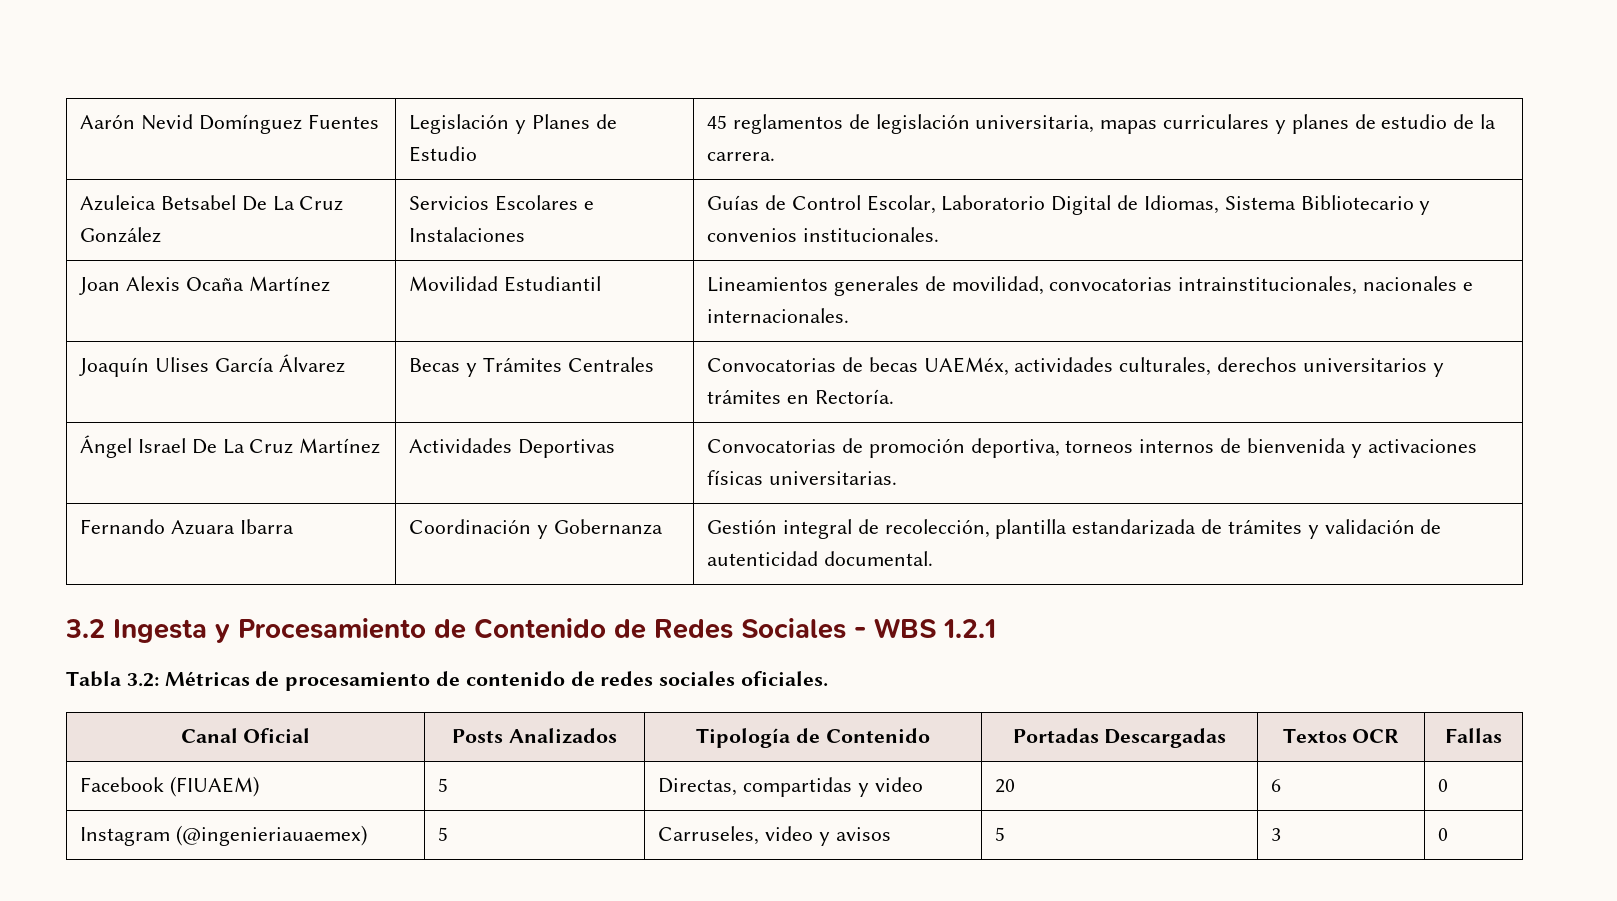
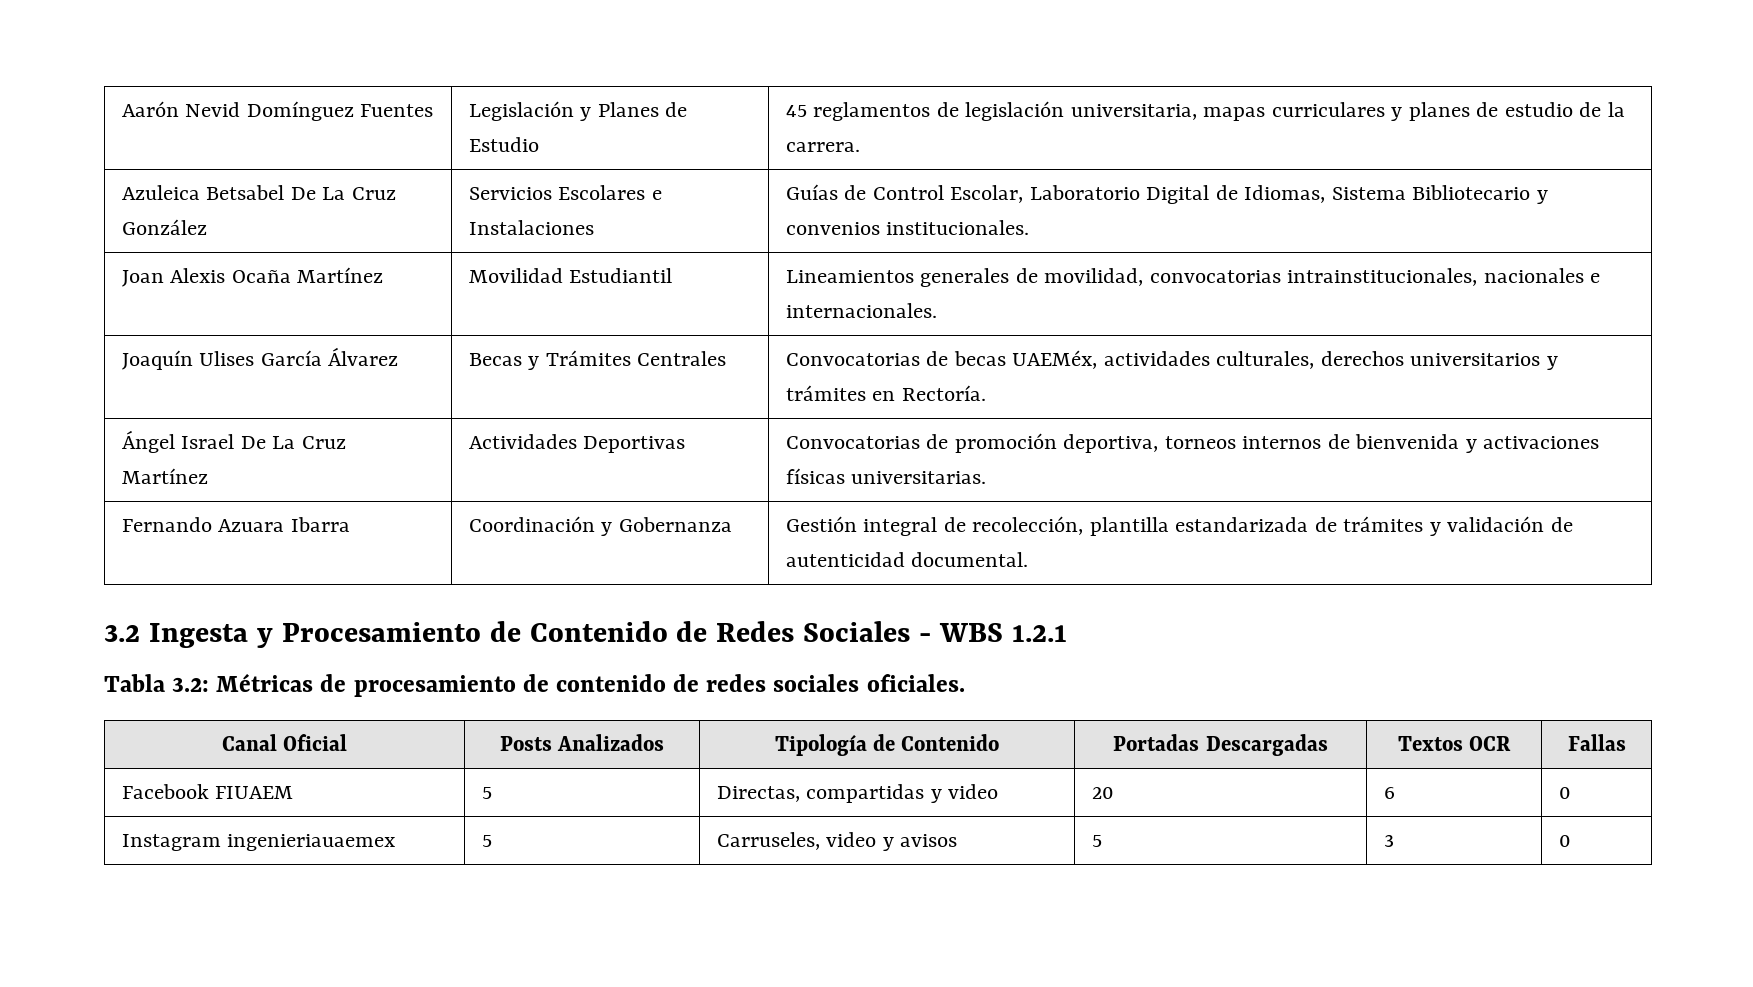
[170,776,260,797] (FIUAEM) -> [215,786,294,799] FIUAEM
[176,825,368,846] (@ingenieriauaemex) -> [227,834,396,851] ingenieriauaemex

